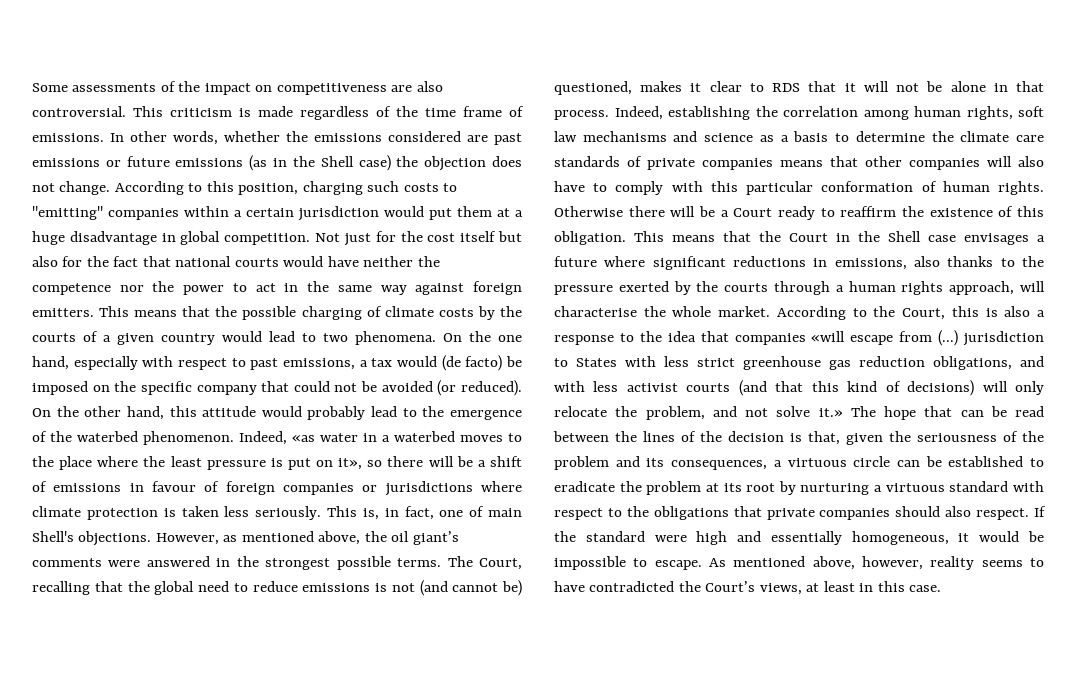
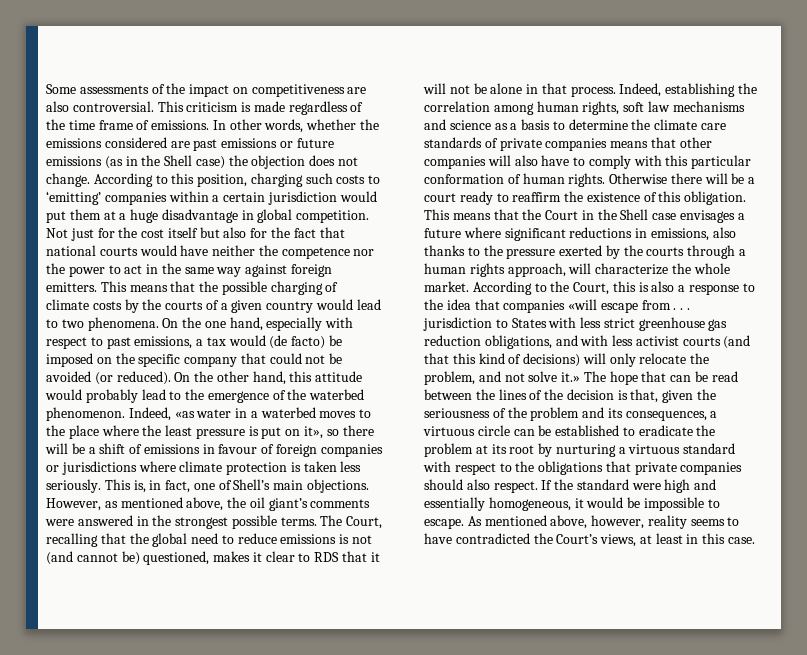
[32,206,103,220] "emitting" -> [46,191,101,205] ‘emitting’
[487,508,522,517] [32,531,74,542] main Shell's -> [233,479,304,490] Shell’s main
[733,208,773,217] Court -> [424,193,456,202] court
[554,306,637,317] characterise -> [595,263,669,275] characterize
[938,330,959,346] (...) -> [673,308,691,310] . . .

